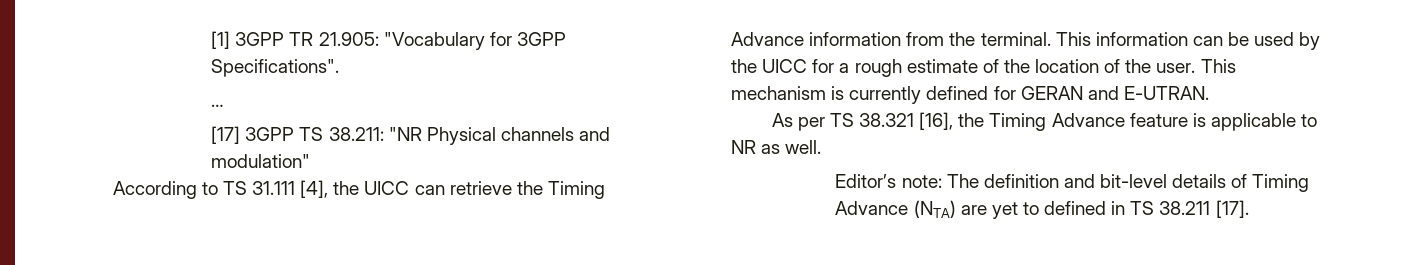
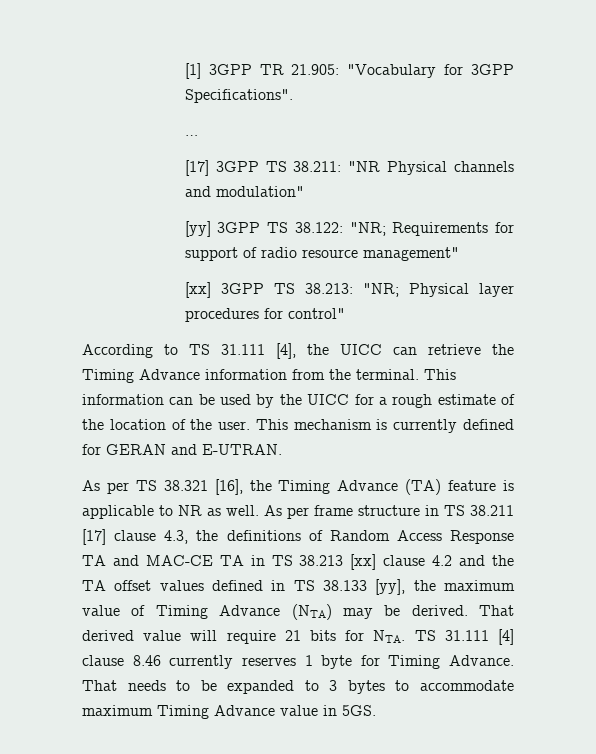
(311, 161) none -> [184,221,514,237] [184,247,459,261] [184,282,514,298] [184,308,345,322] // [yy] 3GPP TS 38.122: "NR; Requirements for support of radio resource management" // [xx] 3GPP TS 38.213: "NR; Physical layer procedures for control"
(1125, 120) none -> [405,479,442,495] (TA)
[835,174,1310,192] [835,200,1249,219] // Editor’s note: The definition and bit-level details of Timing Advance (NTA) are yet to defined in TS 38.211 [17]. -> [264,505,514,519] [82,529,514,545] [82,554,515,570] [82,579,515,595] [82,604,514,620] [82,629,514,645] [82,655,514,669] [82,680,514,694] [82,705,376,719] As per frame structure in TS 38.211 [17] clause 4.3, the definitions of Random Access Response TA and MAC-CE TA in TS 38.213 [xx] clause 4.2 and the TA offset values defined in TS 38.133 [yy], the maximum value of Timing Advance (NTA) may be derived. That derived value will require 21 bits for NTA. TS 31.111 [4] clause 8.46 currently reserves 1 byte for Timing Advance. That needs to be expanded to 3 bytes to accommodate maximum Timing Advance value in 5GS.

